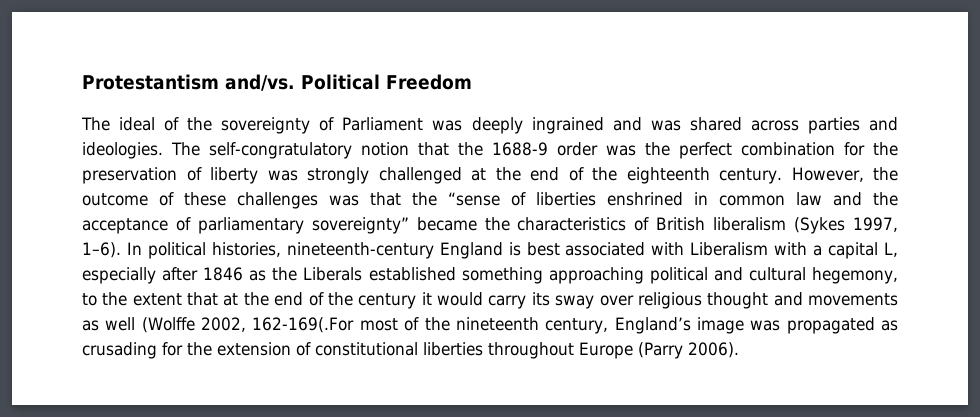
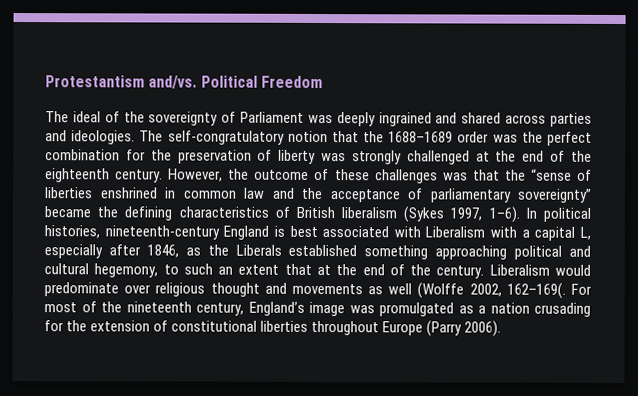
[650,120,681,131] was -> (458, 118) none
[491,142,548,156] 1688-9 -> [388,131,454,143] 1688–1689
(510, 224) none -> [124,206,173,221] defining
[203,267,244,281] 1846 -> [146,244,179,258] 1846,
[102,292,128,306] the -> [183,263,234,275] such an
[358,292,595,309] century it would carry its sway -> [436,264,591,279] [44,282,119,297] century. Liberalism would predominate
[252,317,355,333] 162-169(.For -> [506,282,592,299] 162–169(. For
[786,317,899,334] propagated as -> [379,302,530,317] promulgated as a nation

